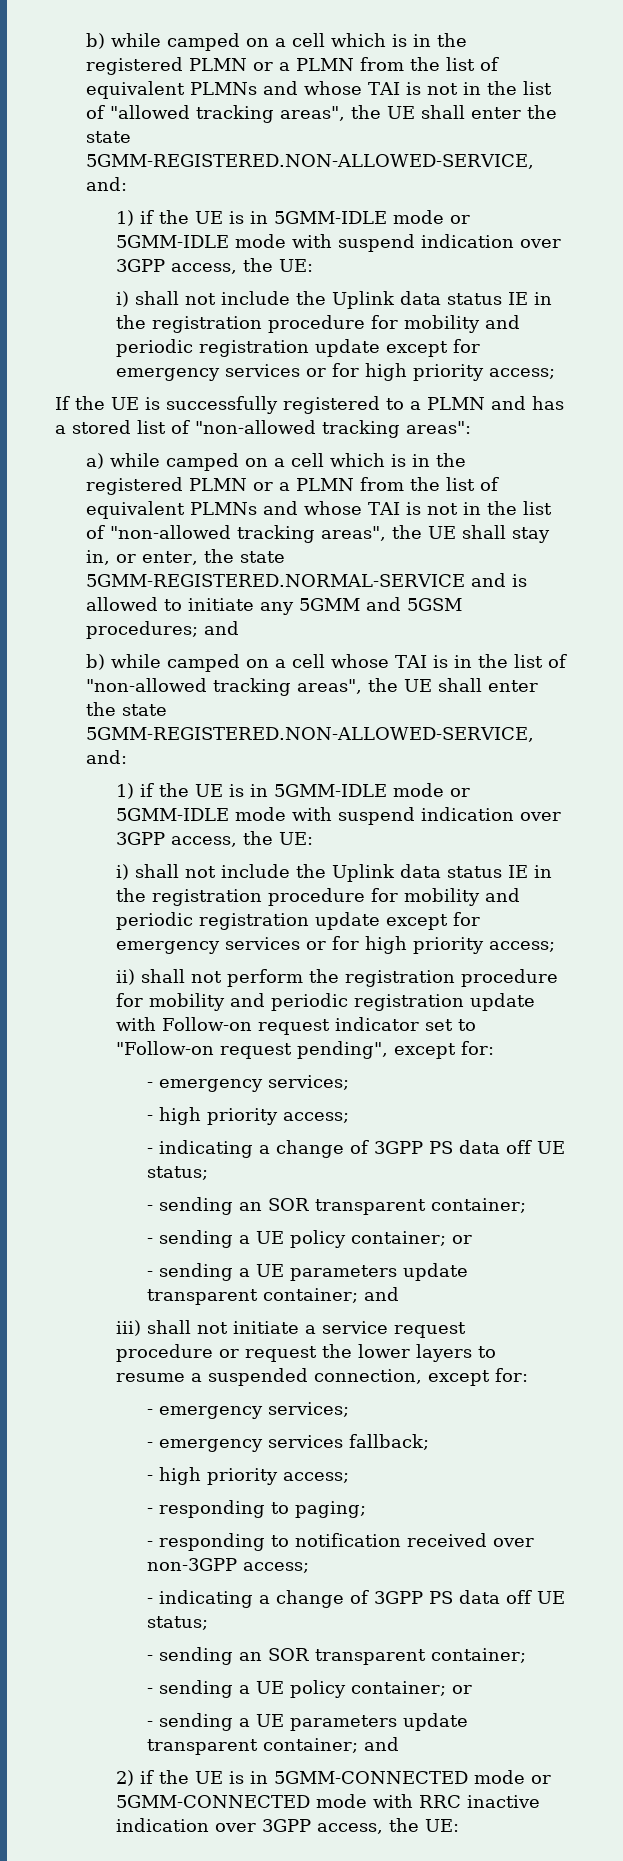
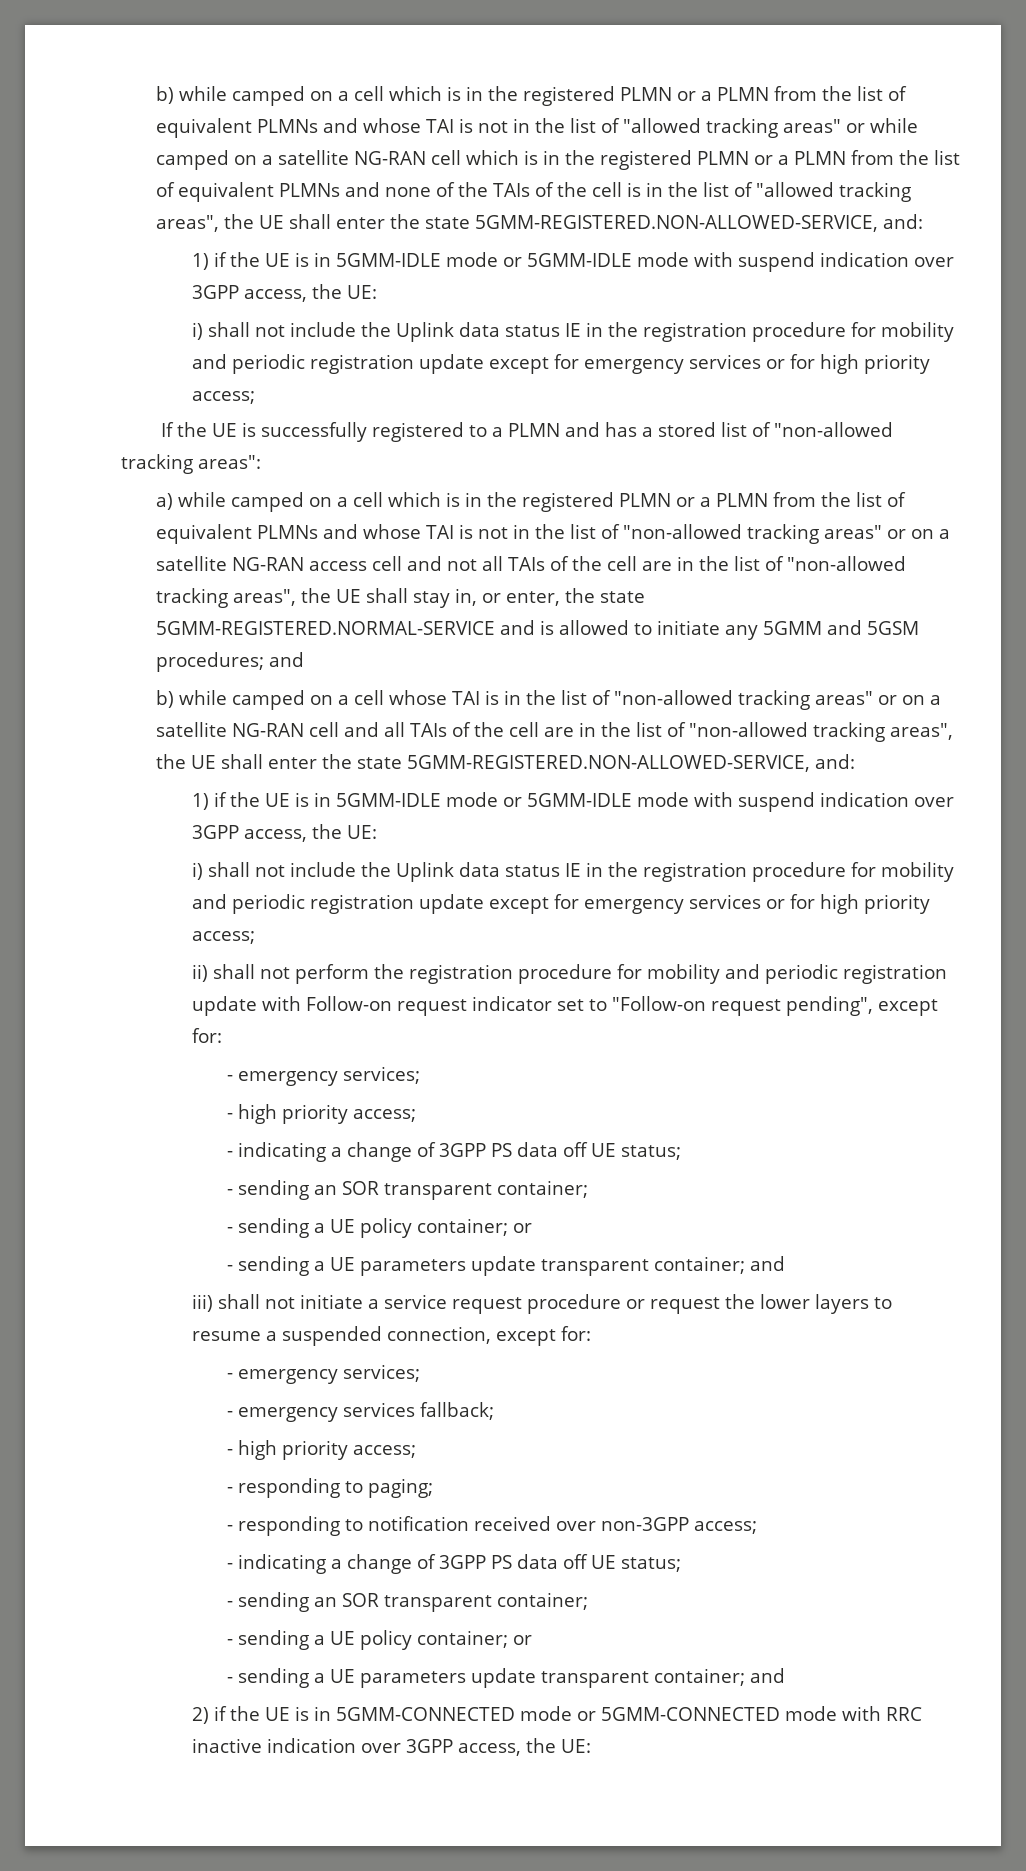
(274, 114) none -> [783,118,919,133] [156,150,961,170] [156,182,912,202] areas" or while camped on a satellite NG-RAN cell which is in the registered PLMN or a PLMN from the list of equivalent PLMNs and none of the TAIs of the cell is in the list of "allowed tracking
(315, 534) none -> [824,525,951,539] [156,556,907,571] [156,588,229,608] areas" or on a satellite NG-RAN access cell and not all TAIs of the cell are in the list of "non-allowed tracking
(291, 687) none -> [815,691,942,705] [156,722,886,742] areas" or on a satellite NG-RAN cell and all TAIs of the cell are in the list of "non-allowed tracking

